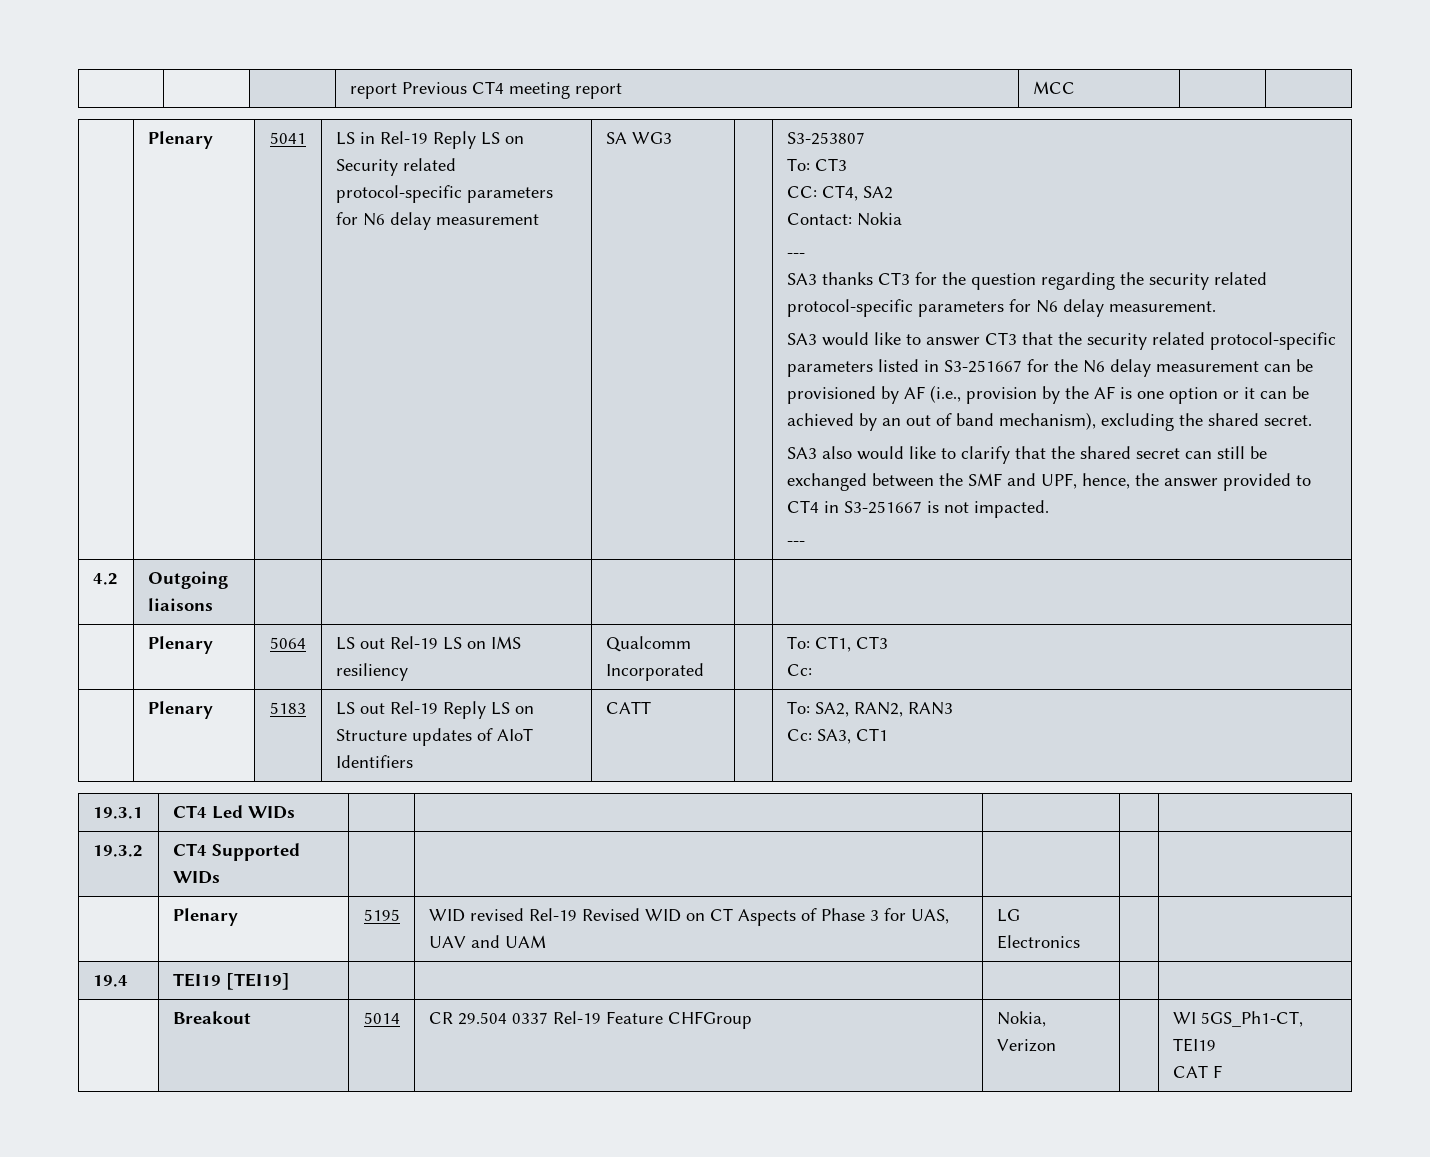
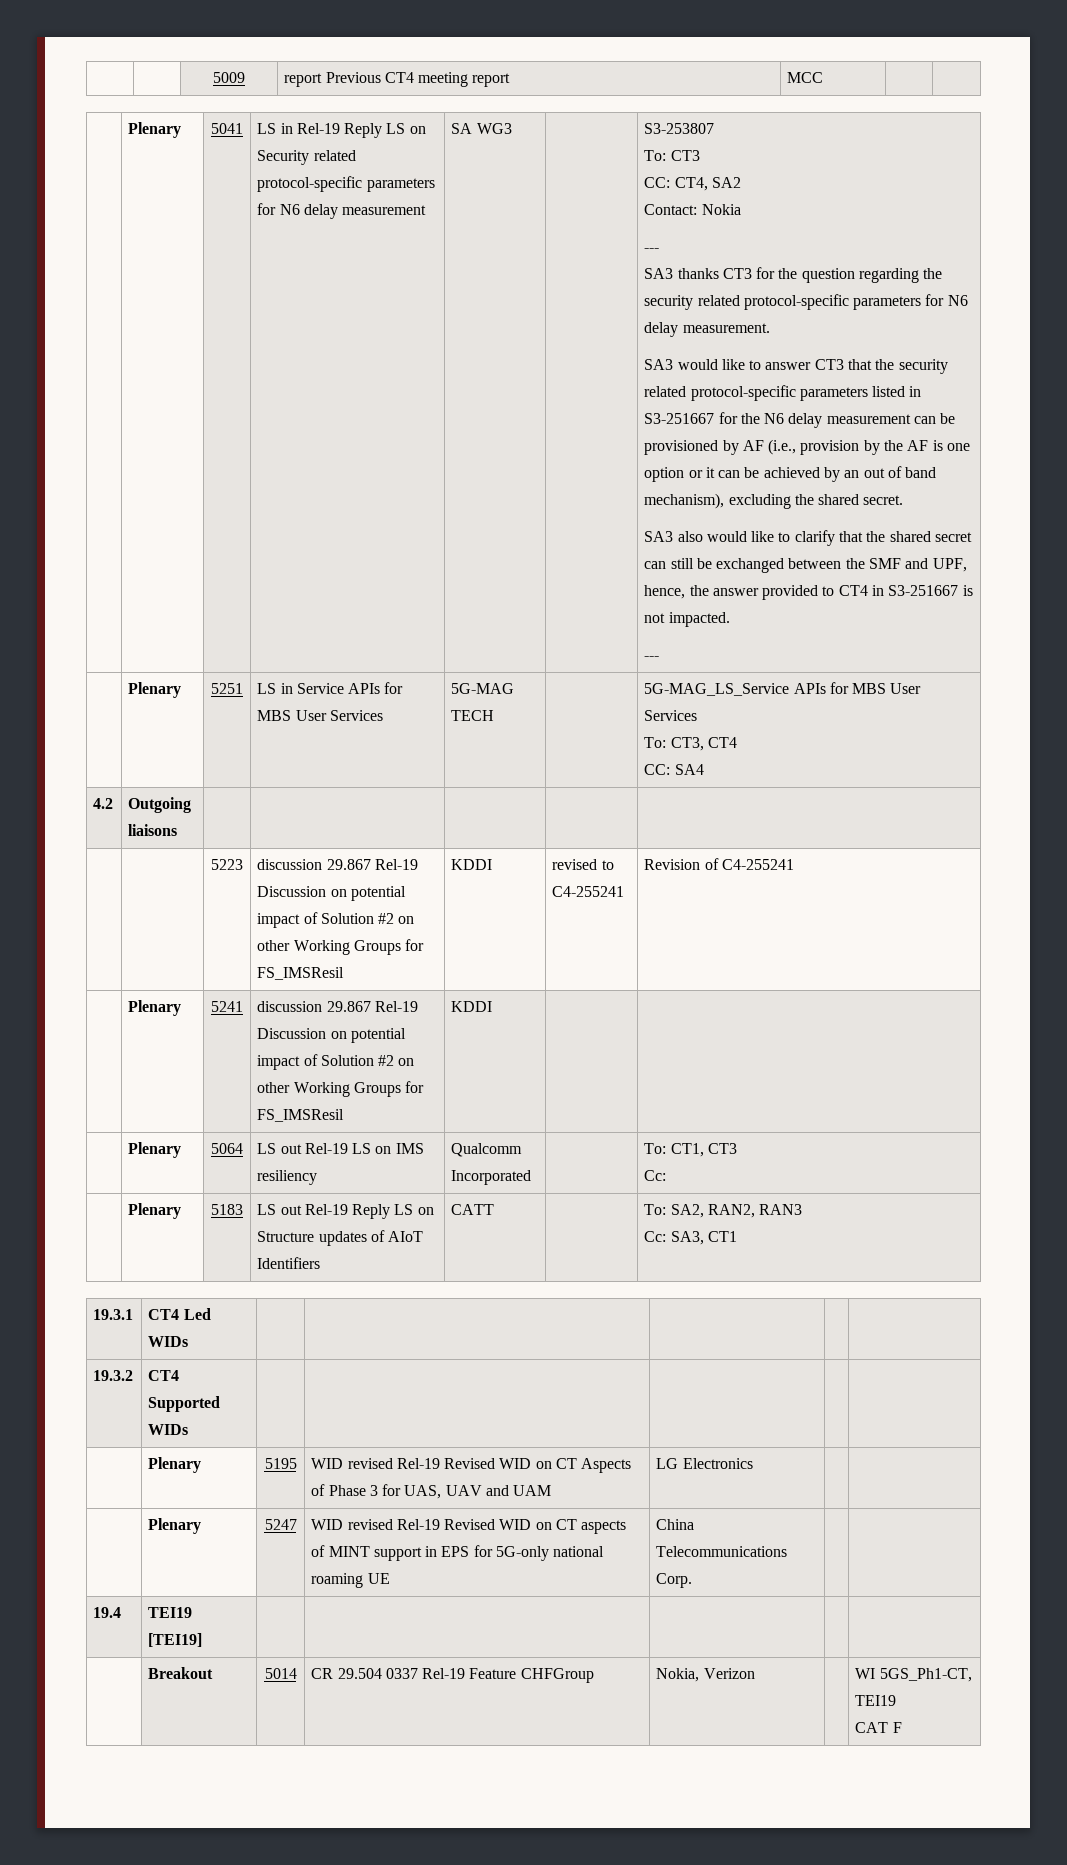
(349, 91) | | -> [213,72,245,83] | | 5009
[92,573,118,585] [147,571,228,589] [147,598,213,611] 4.2 | Outgoing liaisons | | | -> [128,682,182,698] [211,683,243,694] [257,682,404,694] [257,710,383,721] [451,683,515,694] [451,710,495,721] [644,682,922,696] [644,710,698,721] [644,737,737,751] [644,764,704,775] [93,798,114,809] [128,797,192,813] [128,824,178,836] [211,859,243,870] [257,859,418,870] [257,886,406,901] [257,912,415,928] [257,939,425,955] [257,967,345,980] [451,859,493,870] [552,859,614,870] [552,886,625,897] [644,858,794,870] [128,1000,182,1016] [211,1001,243,1012] [257,1001,418,1012] [257,1028,406,1043] [257,1054,415,1070] [257,1081,425,1097] [257,1109,345,1122] [451,1001,493,1012] | Plenary | 5251 | LS in Service APIs for MBS User Services | 5G-MAG TECH | | 5G-MAG_LS_Service APIs for MBS User Services // To: CT3, CT4 // CC: SA4 // 4.2 | Outgoing liaisons | | | | | // | | 5223 | discussion 29.867 Rel-19 Discussion on potential impact of Solution #2 on other Working Groups for FS_IMSResil | KDDI | revised to C4-255241 | Revision of C4-255241 // | Plenary | 5241 | discussion 29.867 Rel-19 Discussion on potential impact of Solution #2 on other Working Groups for FS_IMSResil | KDDI
(1080, 942) none -> [148,1518,202,1534] [264,1519,297,1530] [311,1519,627,1534] [311,1545,605,1561] [311,1573,390,1588] [656,1519,695,1530] [656,1546,788,1557] [656,1573,693,1588] // | Plenary | 5247 | WID revised Rel-19 Revised WID on CT aspects of MINT support in EPS for 5G-only national roaming UE | China Telecommunications Corp. | |

